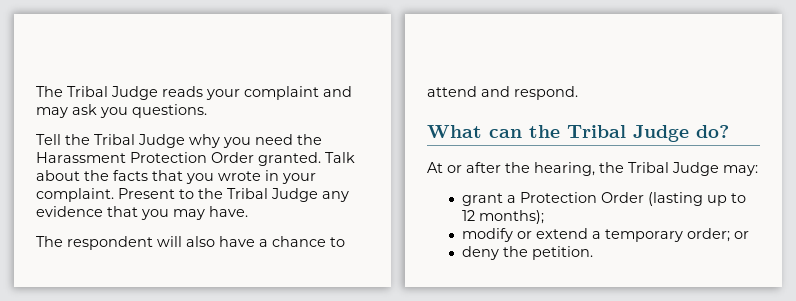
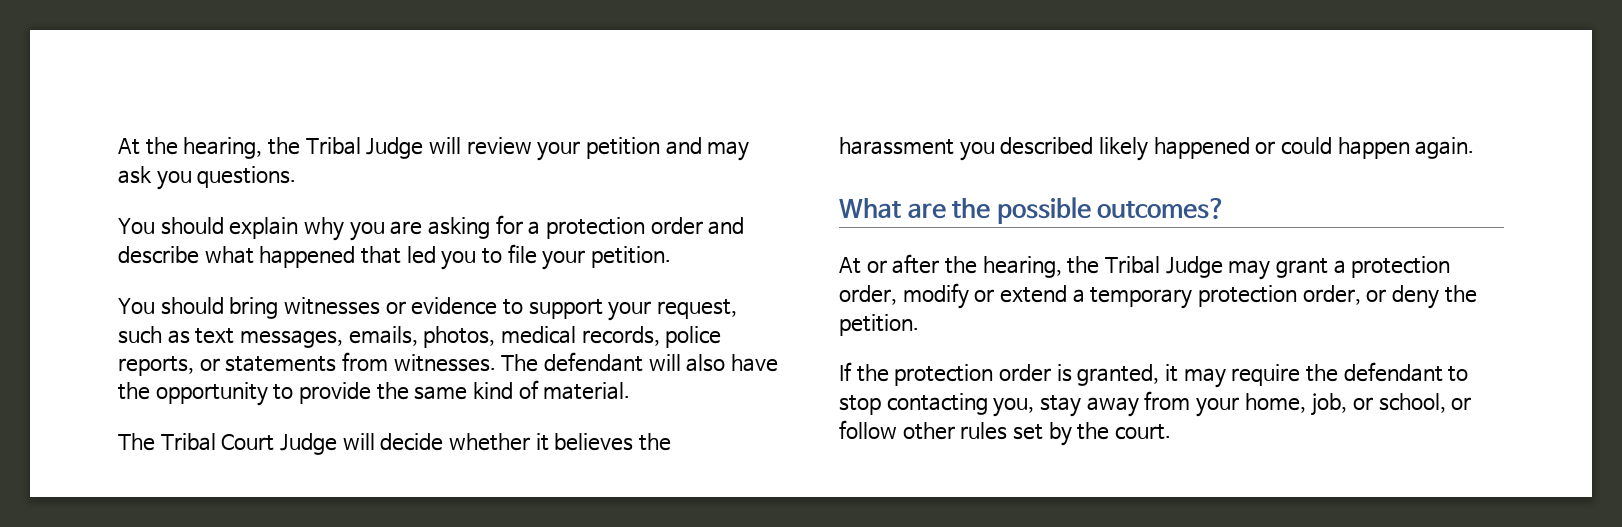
[36,86,319,100] The Tribal Judge reads your complaint -> [118,137,660,161] At the hearing, the Tribal Judge will review your petition
[36,134,322,148] [36,152,355,166] [36,170,316,184] [36,188,349,202] [36,206,248,220] [36,236,345,250] [427,86,578,100] [427,125,729,142] Tell the Tribal Judge why you need the Harassment Protection Order granted. Talk about the facts that you wrote in your complaint. Present to the Tribal Judge any evidence that you may have. // The respondent will also have a chance to attend and respond. // What can the Tribal Judge do? -> [118,215,745,241] [118,244,671,270] [118,297,738,321] [118,326,722,348] [118,352,778,376] [118,380,631,406] [118,433,671,455] [839,137,1475,161] [839,197,1227,224] You should explain why you are asking for a protection order and describe what happened that led you to file your petition. // You should bring witnesses or evidence to support your request, such as text messages, emails, photos, medical records, police reports, or statements from witnesses. The defendant will also have the opportunity to provide the same kind of material. // The Tribal Court Judge will decide whether it believes the harassment you described likely happened or could happen again. // What are the possible outcomes?
[723,165,758,176] may: // -> [1228,260,1271,280] may
[520,192,747,206] [462,210,545,224] Protection Order (lasting up to 12 months); // -> [1351,256,1451,278] [839,285,897,305] protection order,
[687,228,750,242] order; or // -> [1198,285,1387,307] protection order, or
(594, 253) none -> [839,362,1469,388] [839,391,1472,417] [839,420,1172,446] // If the protection order is granted, it may require the defendant to stop contacting you, stay away from your home, job, or school, or follow other rules set by the court.

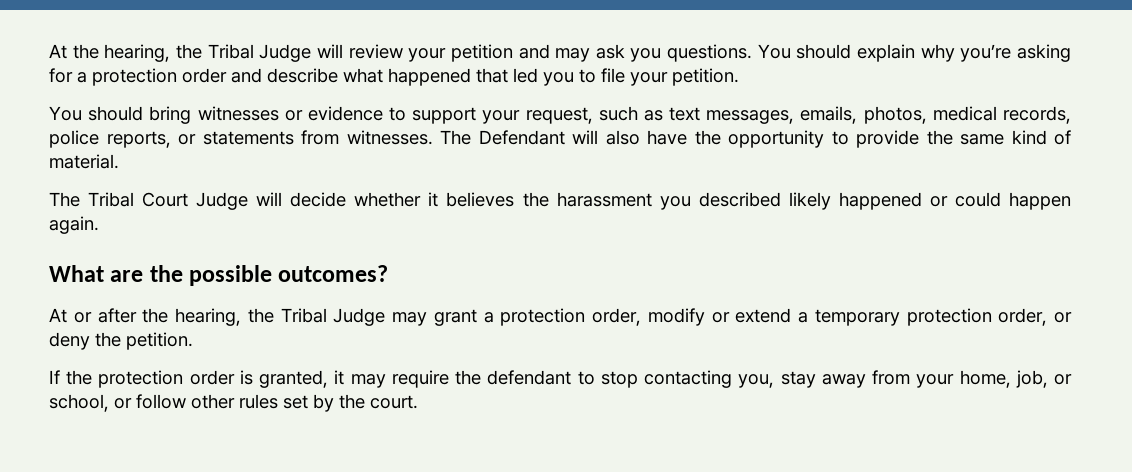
(297, 177) // -> (753, 53) none
[349,221,423,241] you are -> [960,44,1012,62] you’re
[543,352,643,372] defendant -> [478,130,565,145] Defendant

